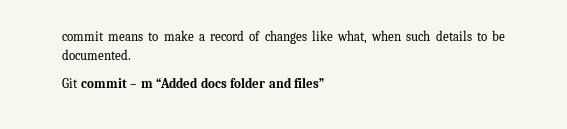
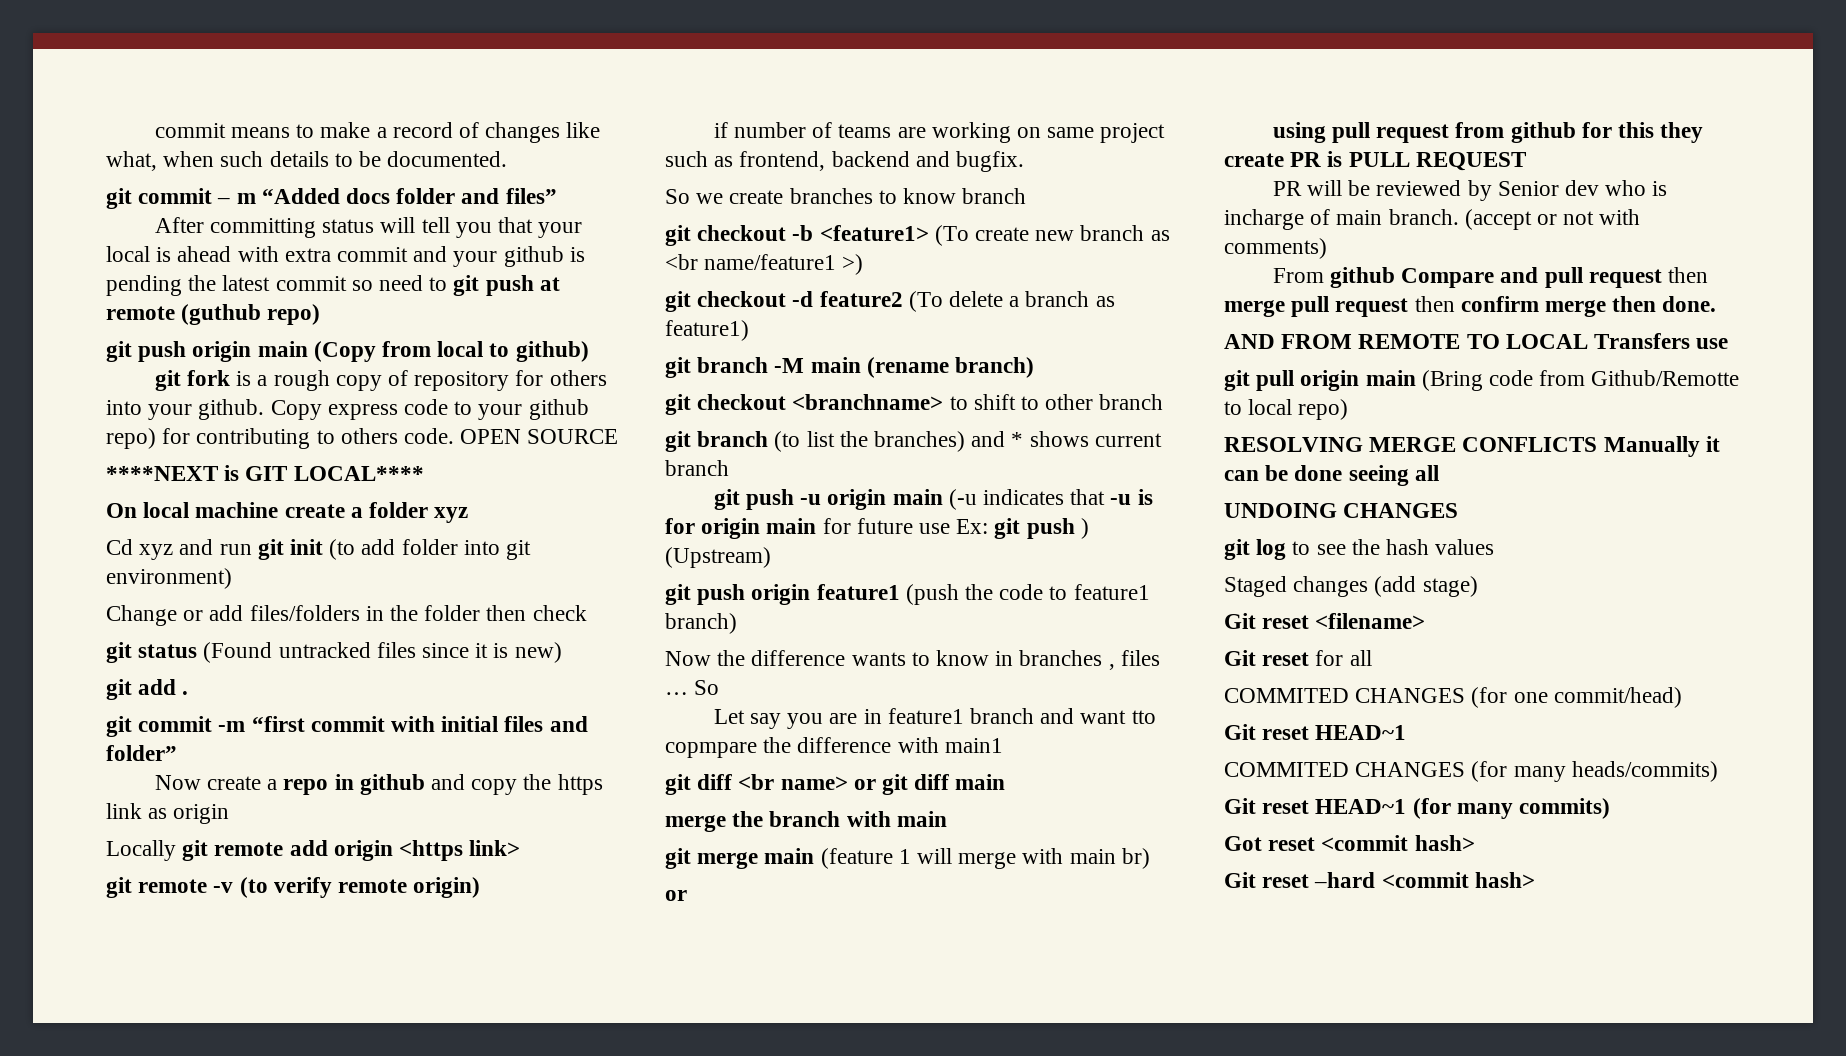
[62,78,78,88] Git -> [106,188,132,209] git
(325, 82) none -> [154,217,583,238] [106,246,585,267] [106,275,560,296] [106,304,321,325] [106,341,589,362] [154,370,607,391] [106,399,589,420] [106,428,619,449] [106,465,424,481] [106,502,469,523] [106,539,532,560] [106,568,232,589] [106,605,587,626] [106,642,562,663] [106,679,189,700] [106,716,588,737] [106,745,177,761] [154,774,603,795] [106,803,230,824] [106,840,521,861] [106,877,481,898] [713,122,1166,143] [665,151,1025,172] [665,188,1027,204] [665,225,1170,246] [665,254,864,275] [665,291,1115,312] [665,320,749,341] [665,357,1035,378] [665,394,1164,415] [665,431,1162,452] [665,460,729,476] [713,489,1153,510] [665,518,1089,539] [665,547,771,568] [665,584,1150,605] [665,613,737,634] [665,650,1160,670] [665,680,720,695] [713,708,1156,729] [665,737,1003,758] [665,774,1006,795] [665,811,947,832] [665,848,1150,869] [665,890,687,901] [1272,122,1704,143] [1224,151,1526,171] [1272,180,1668,201] [1224,209,1641,230] [1224,238,1327,259] [1272,267,1709,288] [1224,296,1717,317] [1224,333,1729,349] [1224,370,1740,391] [1224,399,1349,420] [1224,436,1720,457] [1224,465,1439,486] [1224,503,1459,518] [1224,539,1495,560] [1224,576,1478,597] [1224,613,1426,629] [1224,650,1372,666] [1224,687,1682,708] [1224,724,1407,740] [1224,761,1718,782] [1224,798,1611,819] [1224,835,1475,851] [1224,872,1535,888] // After committing status will tell you that your local is ahead with extra commit and your github is pending the latest commit so need to git push at remote (guthub repo) // git push origin main (Copy from local to github) // git fork is a rough copy of repository for others into your github. Copy express code to your github repo) for contributing to others code. OPEN SOURCE // ****NEXT is GIT LOCAL**** // On local machine create a folder xyz // Cd xyz and run git init (to add folder into git environment) // Change or add files/folders in the folder then check // git status (Found untracked files since it is new) // git add . // git commit -m “first commit with initial files and folder” // Now create a repo in github and copy the https link as origin // Locally git remote add origin <https link> // git remote -v (to verify remote origin) // if number of teams are working on same project such as frontend, backend and bugfix. // So we create branches to know branch // git checkout -b <feature1> (To create new branch as <br name/feature1 >) // git checkout -d feature2 (To delete a branch as feature1) // git branch -M main (rename branch) // git checkout <branchname> to shift to other branch // git branch (to list the branches) and * shows current branch // git push -u origin main (-u indicates that -u is for origin main for future use Ex: git push ) (Upstream) // git push origin feature1 (push the code to feature1 branch) // Now the difference wants to know in branches , files … So // Let say you are in feature1 branch and want tto copmpare the difference with main1 // git diff <br name> or git diff main // merge the branch with main // git merge main (feature 1 will merge with main br) // or // using pull request from github for this they create PR is PULL REQUEST // PR will be reviewed by Senior dev who is incharge of main branch. (accept or not with comments) // From github Compare and pull request then merge pull request then confirm merge then done. // AND FROM REMOTE TO LOCAL Transfers use // git pull origin main (Bring code from Github/Remotte to local repo) // RESOLVING MERGE CONFLICTS Manually it can be done seeing all // UNDOING CHANGES // git log to see the hash values // Staged changes (add stage) // Git reset <filename> // Git reset for all // COMMITED CHANGES (for one commit/head) // Git reset HEAD~1 // COMMITED CHANGES (for many heads/commits) // Git reset HEAD~1 (for many commits) // Got reset <commit hash> // Git reset –hard <commit hash>

